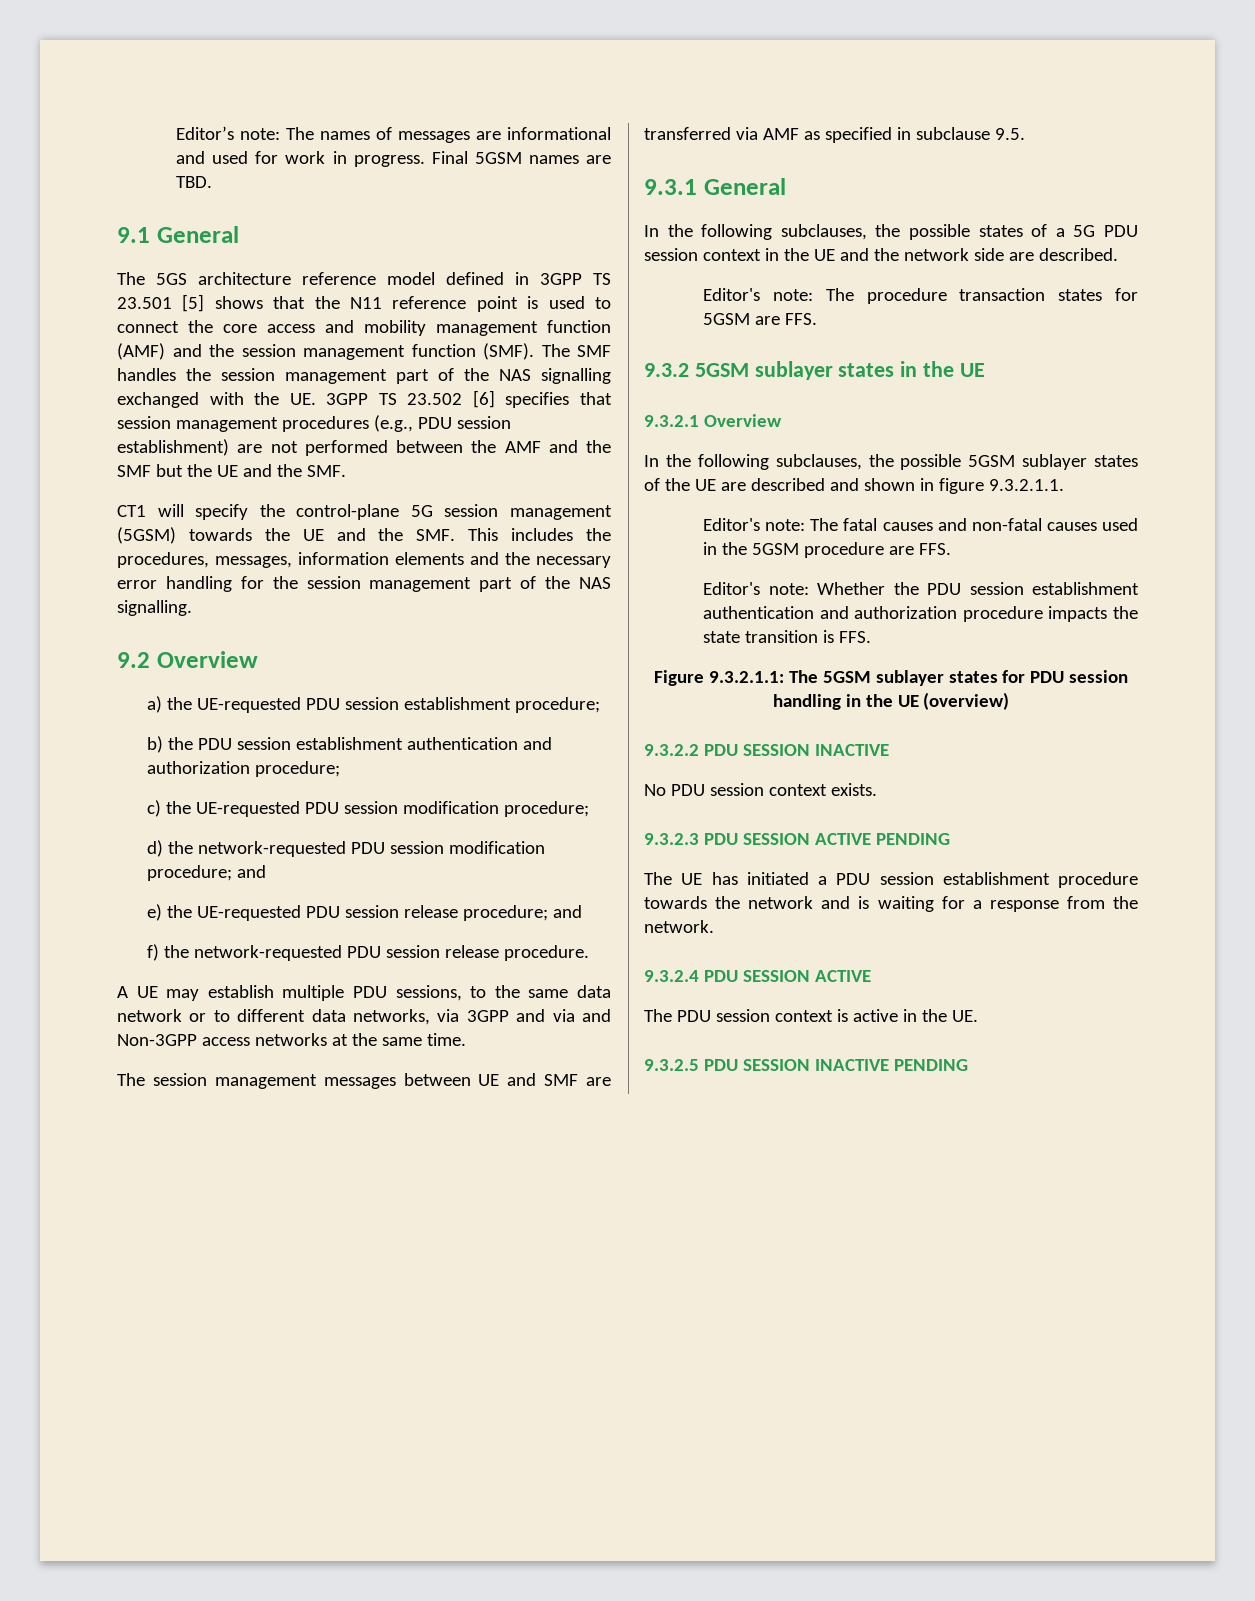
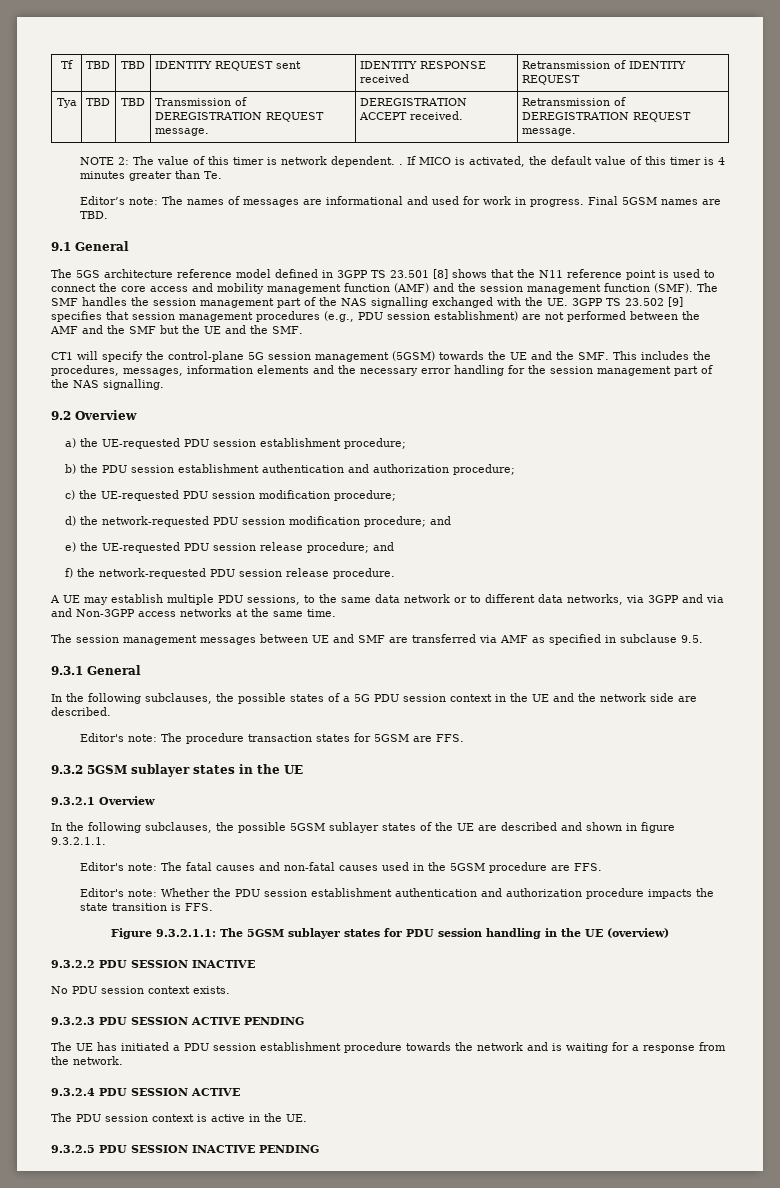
(176, 133) none -> [61,60,73,69] [85,61,110,69] [121,61,145,69] [154,61,301,71] [359,61,486,69] [359,74,409,83] [521,60,686,69] [521,75,580,85] [56,98,77,108] [85,98,110,106] [121,98,145,106] [154,97,247,106] [154,112,324,122] [154,128,209,136] [359,98,467,106] [358,111,463,120] [521,97,626,106] [521,112,691,122] [521,128,576,136] [79,156,725,167] [79,170,222,181] Tf | TBD | TBD | IDENTITY REQUEST sent | IDENTITY RESPONSE received | Retransmission of IDENTITY REQUEST // Tya | TBD | TBD | Transmission of DEREGISTRATION REQUEST message. | DEREGISTRATION ACCEPT received. | Retransmission of DEREGISTRATION REQUEST message. // NOTE 2: The value of this timer is network dependent. . If MICO is activated, the default value of this timer is 4 minutes greater than Te. //
[182,294,205,312] [5] -> [433,269,448,279] [8]
[472,390,495,408] [6] -> [668,297,683,307] [9]

